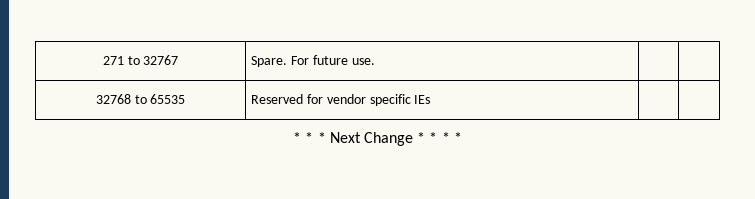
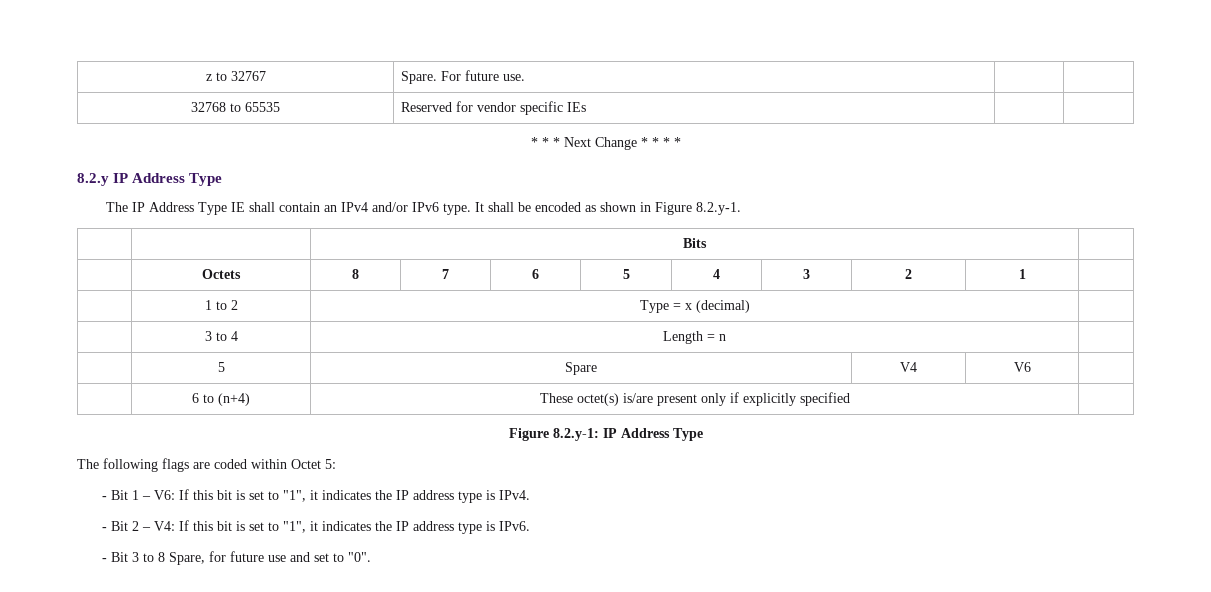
[102,56,124,65] 271 -> [205,74,212,81] z
(462, 137) none -> [77,173,223,186] [105,202,741,215] [683,238,707,248] [202,269,241,279] [352,269,359,279] [442,269,449,279] [532,269,539,279] [622,269,630,279] [713,269,720,279] [803,269,810,279] [905,269,912,279] [1018,269,1026,279] [204,300,238,310] [639,300,750,313] [204,331,238,341] [663,331,726,344] [217,362,225,372] [565,362,597,375] [900,362,917,372] [1013,362,1031,372] [192,393,250,406] [539,392,850,406] [508,428,703,441] [77,458,336,472] [101,489,530,503] [101,520,530,534] [101,551,371,565] // 8.2.y IP Address Type // The IP Address Type IE shall contain an IPv4 and/or IPv6 type. It shall be encoded as shown in Figure 8.2.y-1. // | | Bits | // | Octets | 8 | 7 | 6 | 5 | 4 | 3 | 2 | 1 | // | 1 to 2 | Type = x (decimal) | // | 3 to 4 | Length = n | // | 5 | Spare | V4 | V6 | // | 6 to (n+4) | These octet(s) is/are present only if explicitly specified | // Figure 8.2.y-1: IP Address Type // The following flags are coded within Octet 5: // - Bit 1 – V6: If this bit is set to "1", it indicates the IP address type is IPv4. // - Bit 2 – V4: If this bit is set to "1", it indicates the IP address type is IPv6. // - Bit 3 to 8 Spare, for future use and set to "0".

